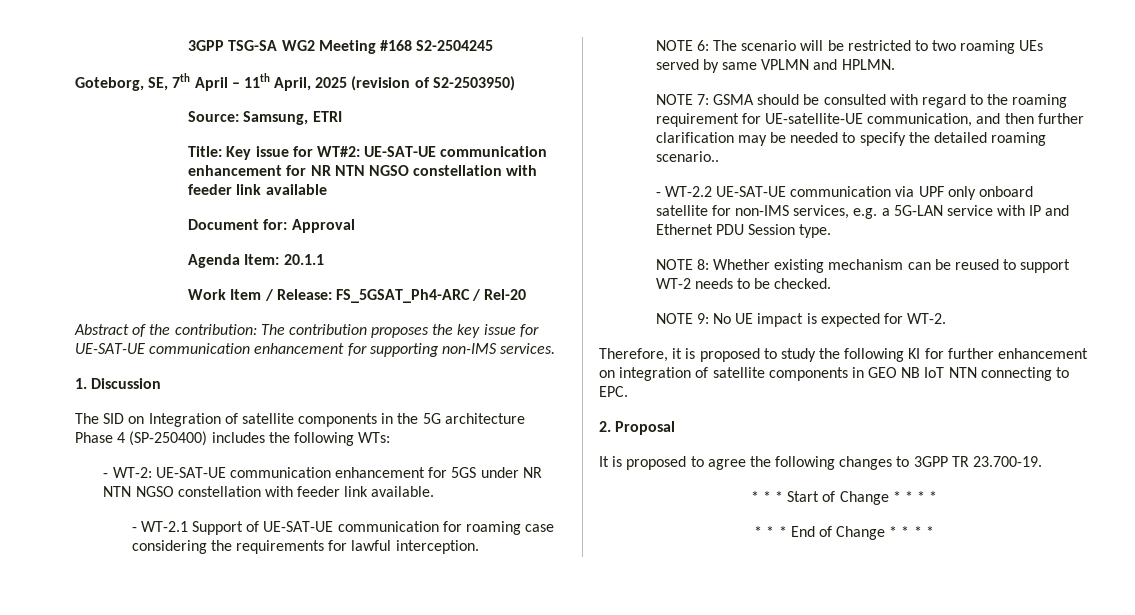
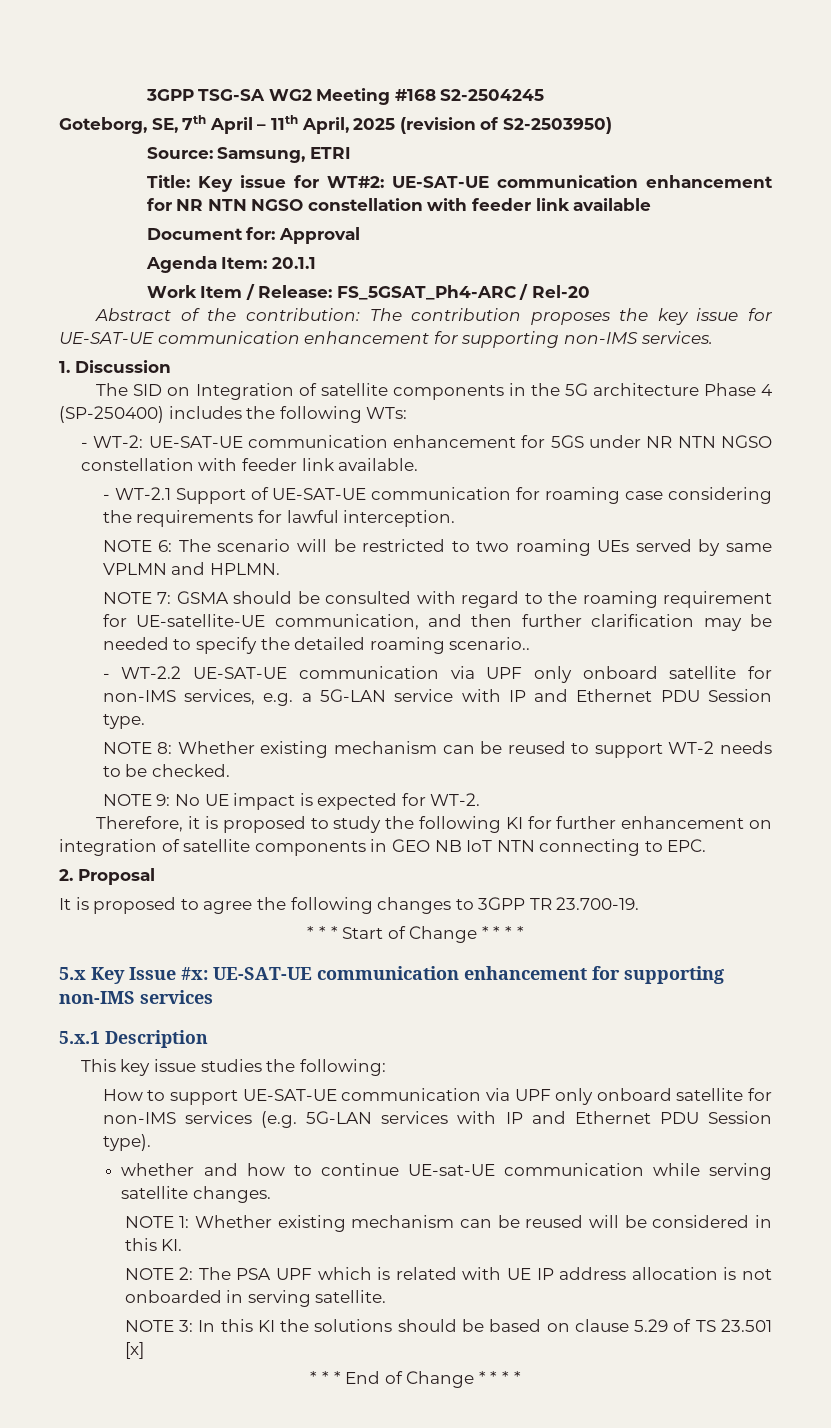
(938, 496) none -> [59,966,724,984] [59,990,213,1004] [59,1030,208,1048] [80,1059,386,1076] [102,1088,772,1105] [102,1111,772,1128] [102,1134,151,1151] [121,1163,772,1180] [121,1186,272,1203] [124,1215,772,1232] [124,1238,183,1251] [124,1267,772,1280] [124,1290,387,1307] [124,1319,773,1332] [124,1342,144,1359] // 5.x Key Issue #x: UE-SAT-UE communication enhancement for supporting non-IMS services // 5.x.1 Description // This key issue studies the following: // How to support UE-SAT-UE communication via UPF only onboard satellite for non-IMS services (e.g. 5G-LAN services with IP and Ethernet PDU Session type). // whether and how to continue UE-sat-UE communication while serving satellite changes. // NOTE 1: Whether existing mechanism can be reused will be considered in this KI. // NOTE 2: The PSA UPF which is related with UE IP address allocation is not onboarded in serving satellite. // NOTE 3: In this KI the solutions should be based on clause 5.29 of TS 23.501 [x]

